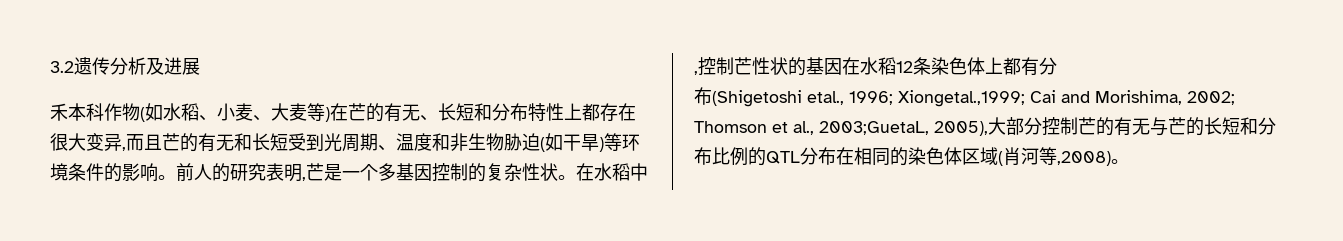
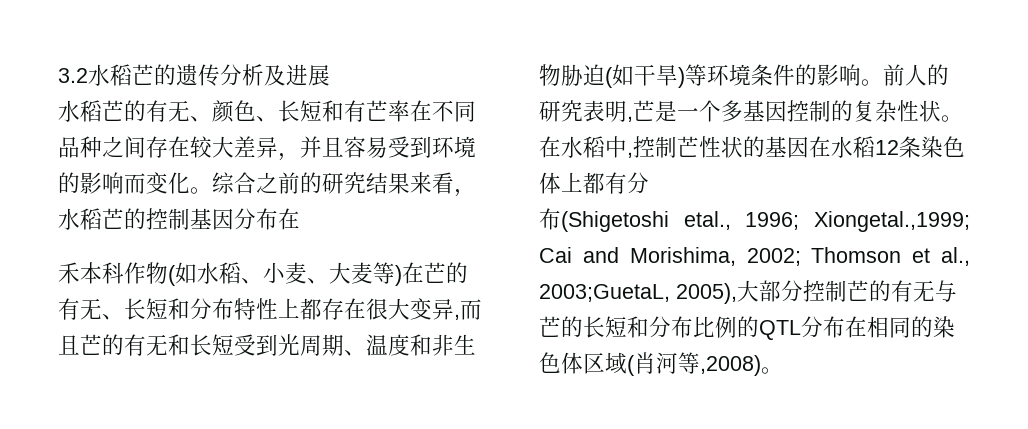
(74, 67) none -> [88,64,176,86] 水稻芒的
(200, 66) none -> [58,100,476,123] [58,136,476,161] [58,172,476,197] [58,208,300,230] // 水稻芒的有无、颜色、长短和有芒率在不同品种之间存在较大差异，并且容易受到环境的影响而变化。综合之前的研究结果来看，水稻芒的控制基因分布在

